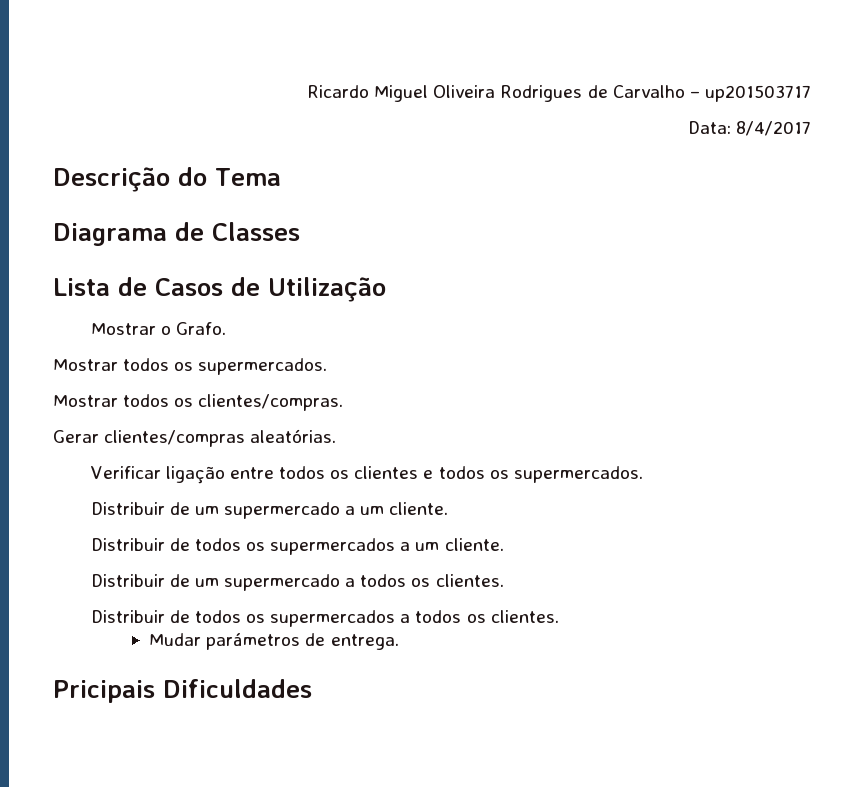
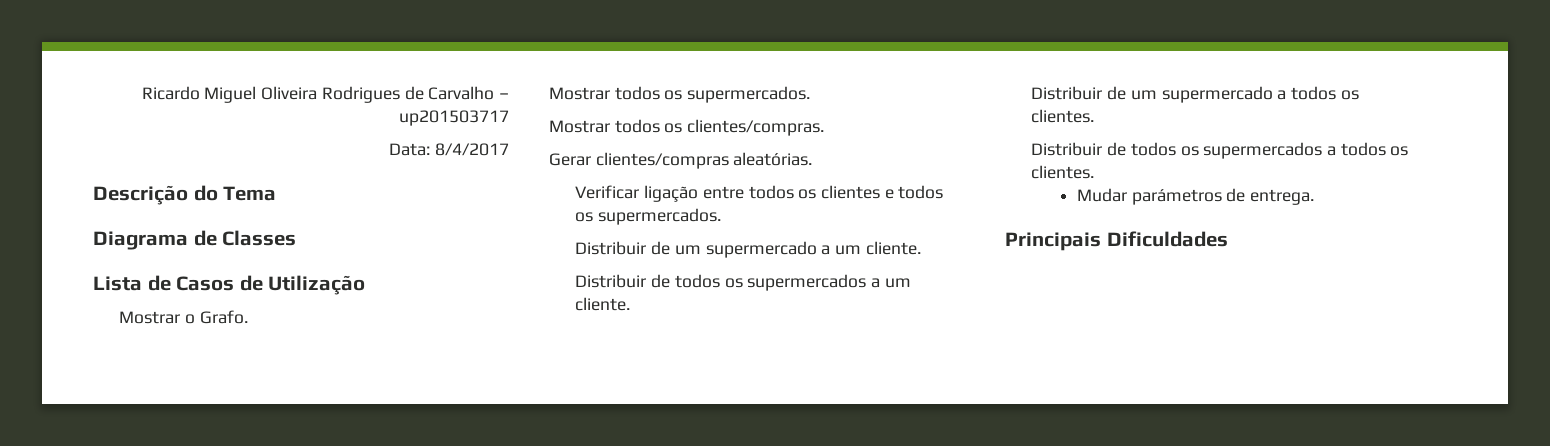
[53,680,155,703] Pricipais -> [1005,232,1101,251] Principais

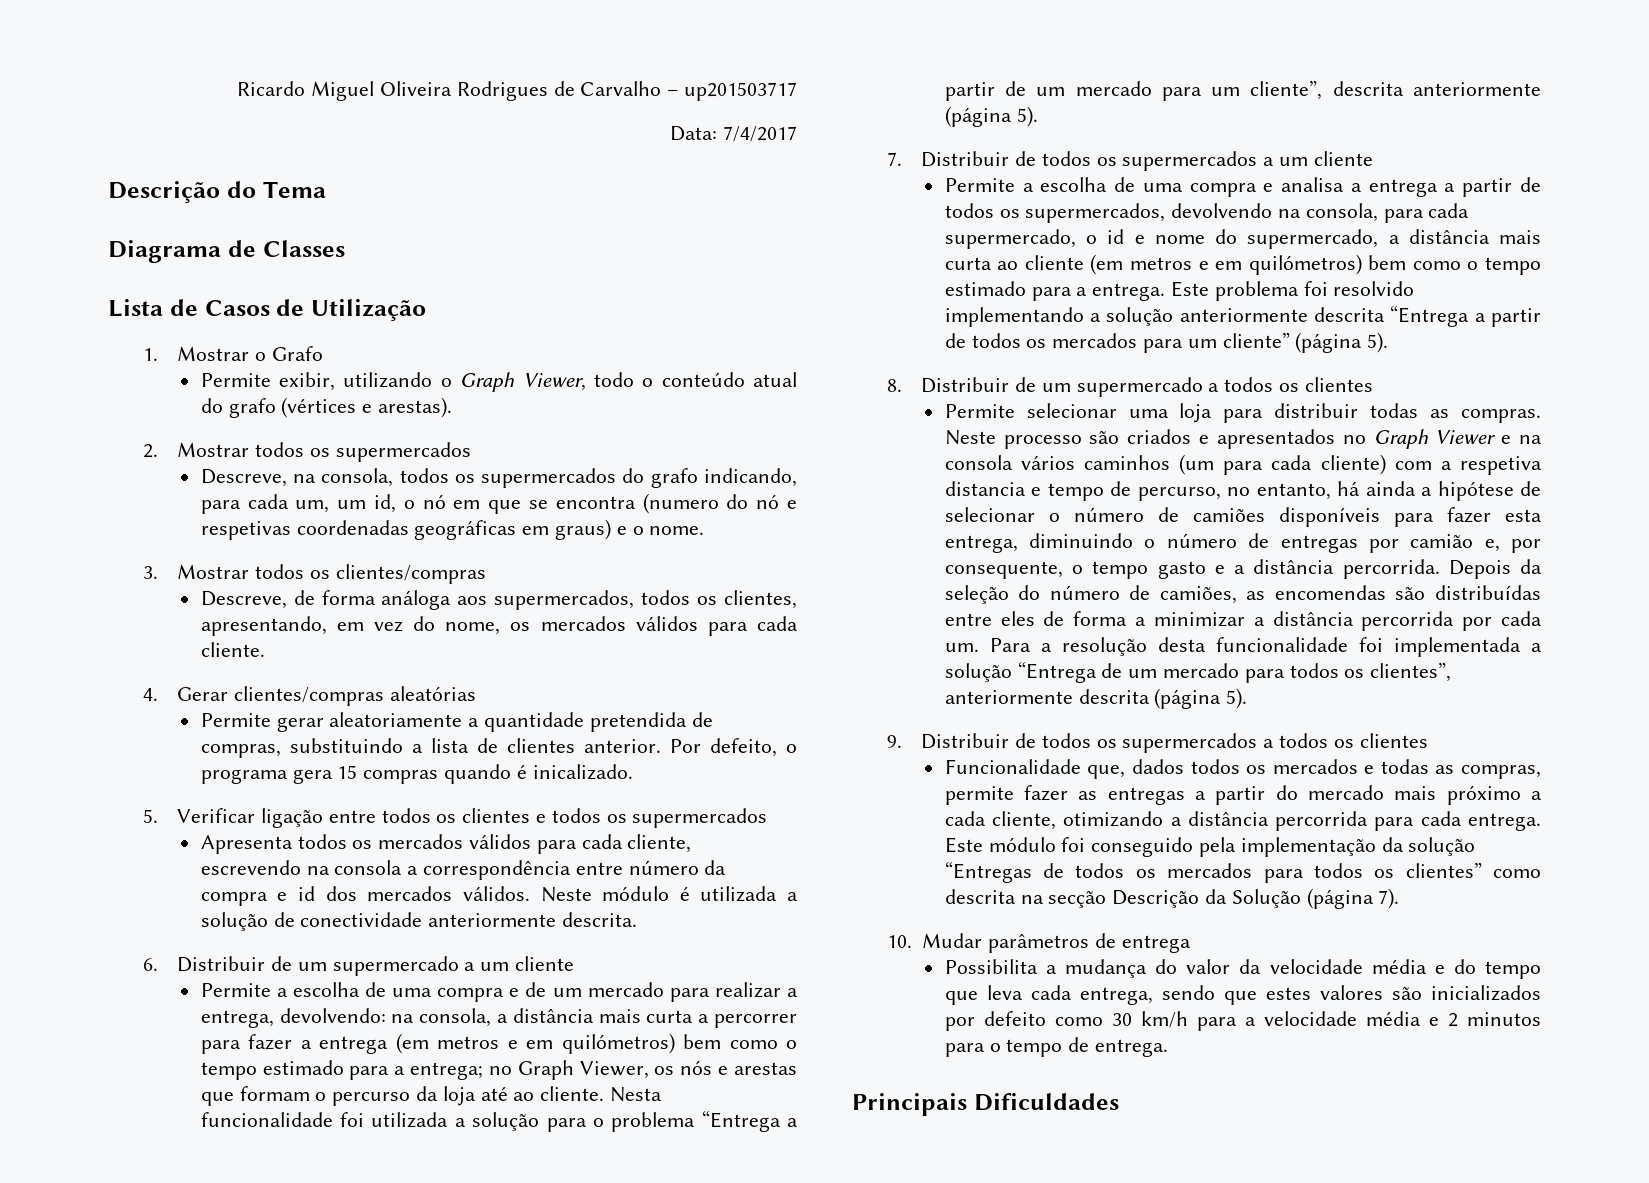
[435,143,509,156] 8/4/2017 -> [722,126,797,142] 7/4/2017
(366, 285) none -> [142,348,158,361] 1.
[199,310,248,324] [549,86,811,103] [549,119,825,136] [549,152,813,169] Grafo. // Mostrar todos os supermercados. // Mostrar todos os clientes/compras. // Gerar clientes/compras aleatórias. // -> [271,346,323,361] [200,372,797,392] [200,397,452,418] [142,442,471,462] [200,468,797,488] [200,493,797,514] [200,519,705,540] [142,564,486,584] [200,590,797,610] [200,616,798,636] [200,642,265,657] [142,686,476,706] [200,712,713,732] [200,738,798,758] [200,764,633,784] [142,809,158,823] Grafo // Permite exibir, utilizando o Graph Viewer, todo o conteúdo atual do grafo (vértices e arestas). // 2. Mostrar todos os supermercados // Descreve, na consola, todos os supermercados do grafo indicando, para cada um, um id, o nó em que se encontra (numero do nó e respetivas coordenadas geográficas em graus) e o nome. // 3. Mostrar todos os clientes/compras // Descreve, de forma análoga aos supermercados, todos os clientes, apresentando, em vez do nome, os mercados válidos para cada cliente. // 4. Gerar clientes/compras aleatórias // Permite gerar aleatoriamente a quantidade pretendida de compras, substituindo a lista de clientes anterior. Por defeito, o programa gera 15 compras quando é inicalizado. // 5.
[598,208,722,225] supermercados. // -> [632,808,768,828] [200,834,692,854] [200,860,727,880] [200,886,798,906] [200,912,637,931] [142,958,158,971] supermercados // Apresenta todos os mercados válidos para cada cliente, escrevendo na consola a correspondência entre número da compra e id dos mercados válidos. Neste módulo é utilizada a solução de conectividade anteriormente descrita. // 6.
[865,241,921,255] cliente. // -> [514,956,574,971] [200,982,798,1002] [200,1008,797,1028] [200,1033,797,1054] [200,1060,797,1080] [200,1086,662,1106] [200,1110,798,1132] [944,80,1541,101] [944,106,1038,127] [886,152,902,166] cliente // Permite a escolha de uma compra e de um mercado para realizar a entrega, devolvendo: na consola, a distância mais curta a percorrer para fazer a entrega (em metros e em quilómetros) bem como o tempo estimado para a entrega; no Graph Viewer, os nós e arestas que formam o percurso da loja até ao cliente. Nesta funcionalidade foi utilizada a solução para o problema “Entrega a partir de um mercado para um cliente”, descrita anteriormente (página 5). // 7.
[575,297,631,311] cliente. // -> [1313,151,1373,166] [944,177,1541,197] [944,203,1470,223] [944,229,1541,249] [944,254,1541,275] [944,281,1415,301] [944,305,1541,327] [944,332,1389,353] [886,379,902,392] cliente // Permite a escolha de uma compra e analisa a entrega a partir de todos os supermercados, devolvendo na consola, para cada supermercado, o id e nome do supermercado, a distância mais curta ao cliente (em metros e em quilómetros) bem como o tempo estimado para a entrega. Este problema foi resolvido implementando a solução anteriormente descrita “Entrega a partir de todos os mercados para um cliente” (página 5). // 8.
[1031,109,1095,123] clientes. // -> [1304,377,1373,392] [944,403,1541,423] [944,429,1542,449] [944,454,1542,475] [944,481,1541,501] [944,507,1542,527] [944,533,1541,553] [944,559,1542,579] [944,585,1541,604] [944,611,1542,631] [944,637,1542,657] [944,661,1452,683] [944,688,1248,709] [886,735,902,748] clientes // Permite selecionar uma loja para distribuir todas as compras. Neste processo são criados e apresentados no Graph Viewer e na consola vários caminhos (um para cada cliente) com a respetiva distancia e tempo de percurso, no entanto, há ainda a hipótese de selecionar o número de camiões disponíveis para fazer esta entrega, diminuindo o número de entregas por camião e, por consequente, o tempo gasto e a distância percorrida. Depois da seleção do número de camiões, as encomendas são distribuídas entre eles de forma a minimizar a distância percorrida por cada um. Para a resolução desta funcionalidade foi implementada a solução “Entrega de um mercado para todos os clientes”, anteriormente descrita (página 5). // 9.
[1031,165,1095,179] [1076,188,1222,205] clientes. // Mudar parámetros -> [1359,733,1428,748] [944,759,1541,779] [944,785,1542,805] [944,811,1541,831] [944,837,1476,857] [944,861,1541,883] [944,888,1400,909] [886,933,1191,953] [944,959,1541,979] [944,985,1541,1005] [944,1011,1541,1031] [944,1039,1063,1057] clientes // Funcionalidade que, dados todos os mercados e todas as compras, permite fazer as entregas a partir do mercado mais próximo a cada cliente, otimizando a distância percorrida para cada entrega. Este módulo foi conseguido pela implementação da solução “Entregas de todos os mercados para todos os clientes” como descrita na secção Descrição da Solução (página 7). // 10. Mudar parâmetros de entrega // Possibilita a mudança do valor da velocidade média e do tempo que leva cada entrega, sendo que estes valores são inicializados por defeito como 30 km/h para a velocidade média e 2 minutos para o tempo

